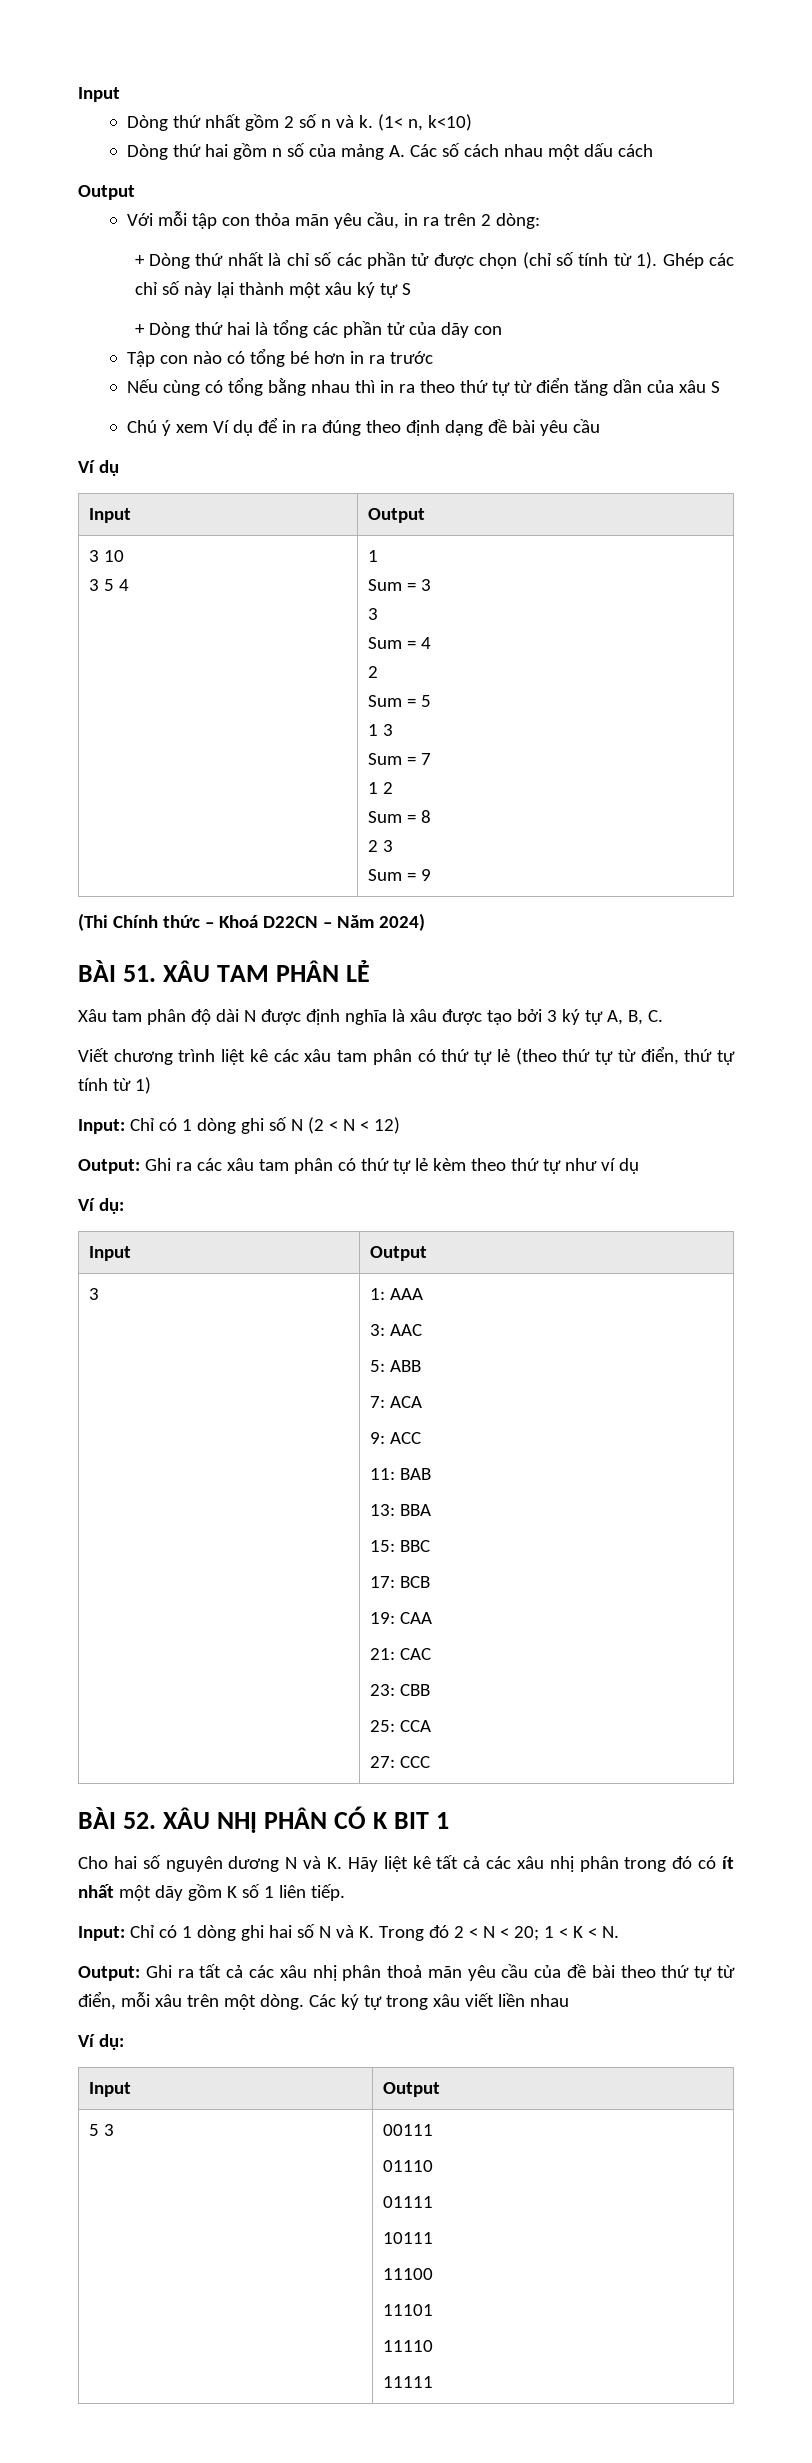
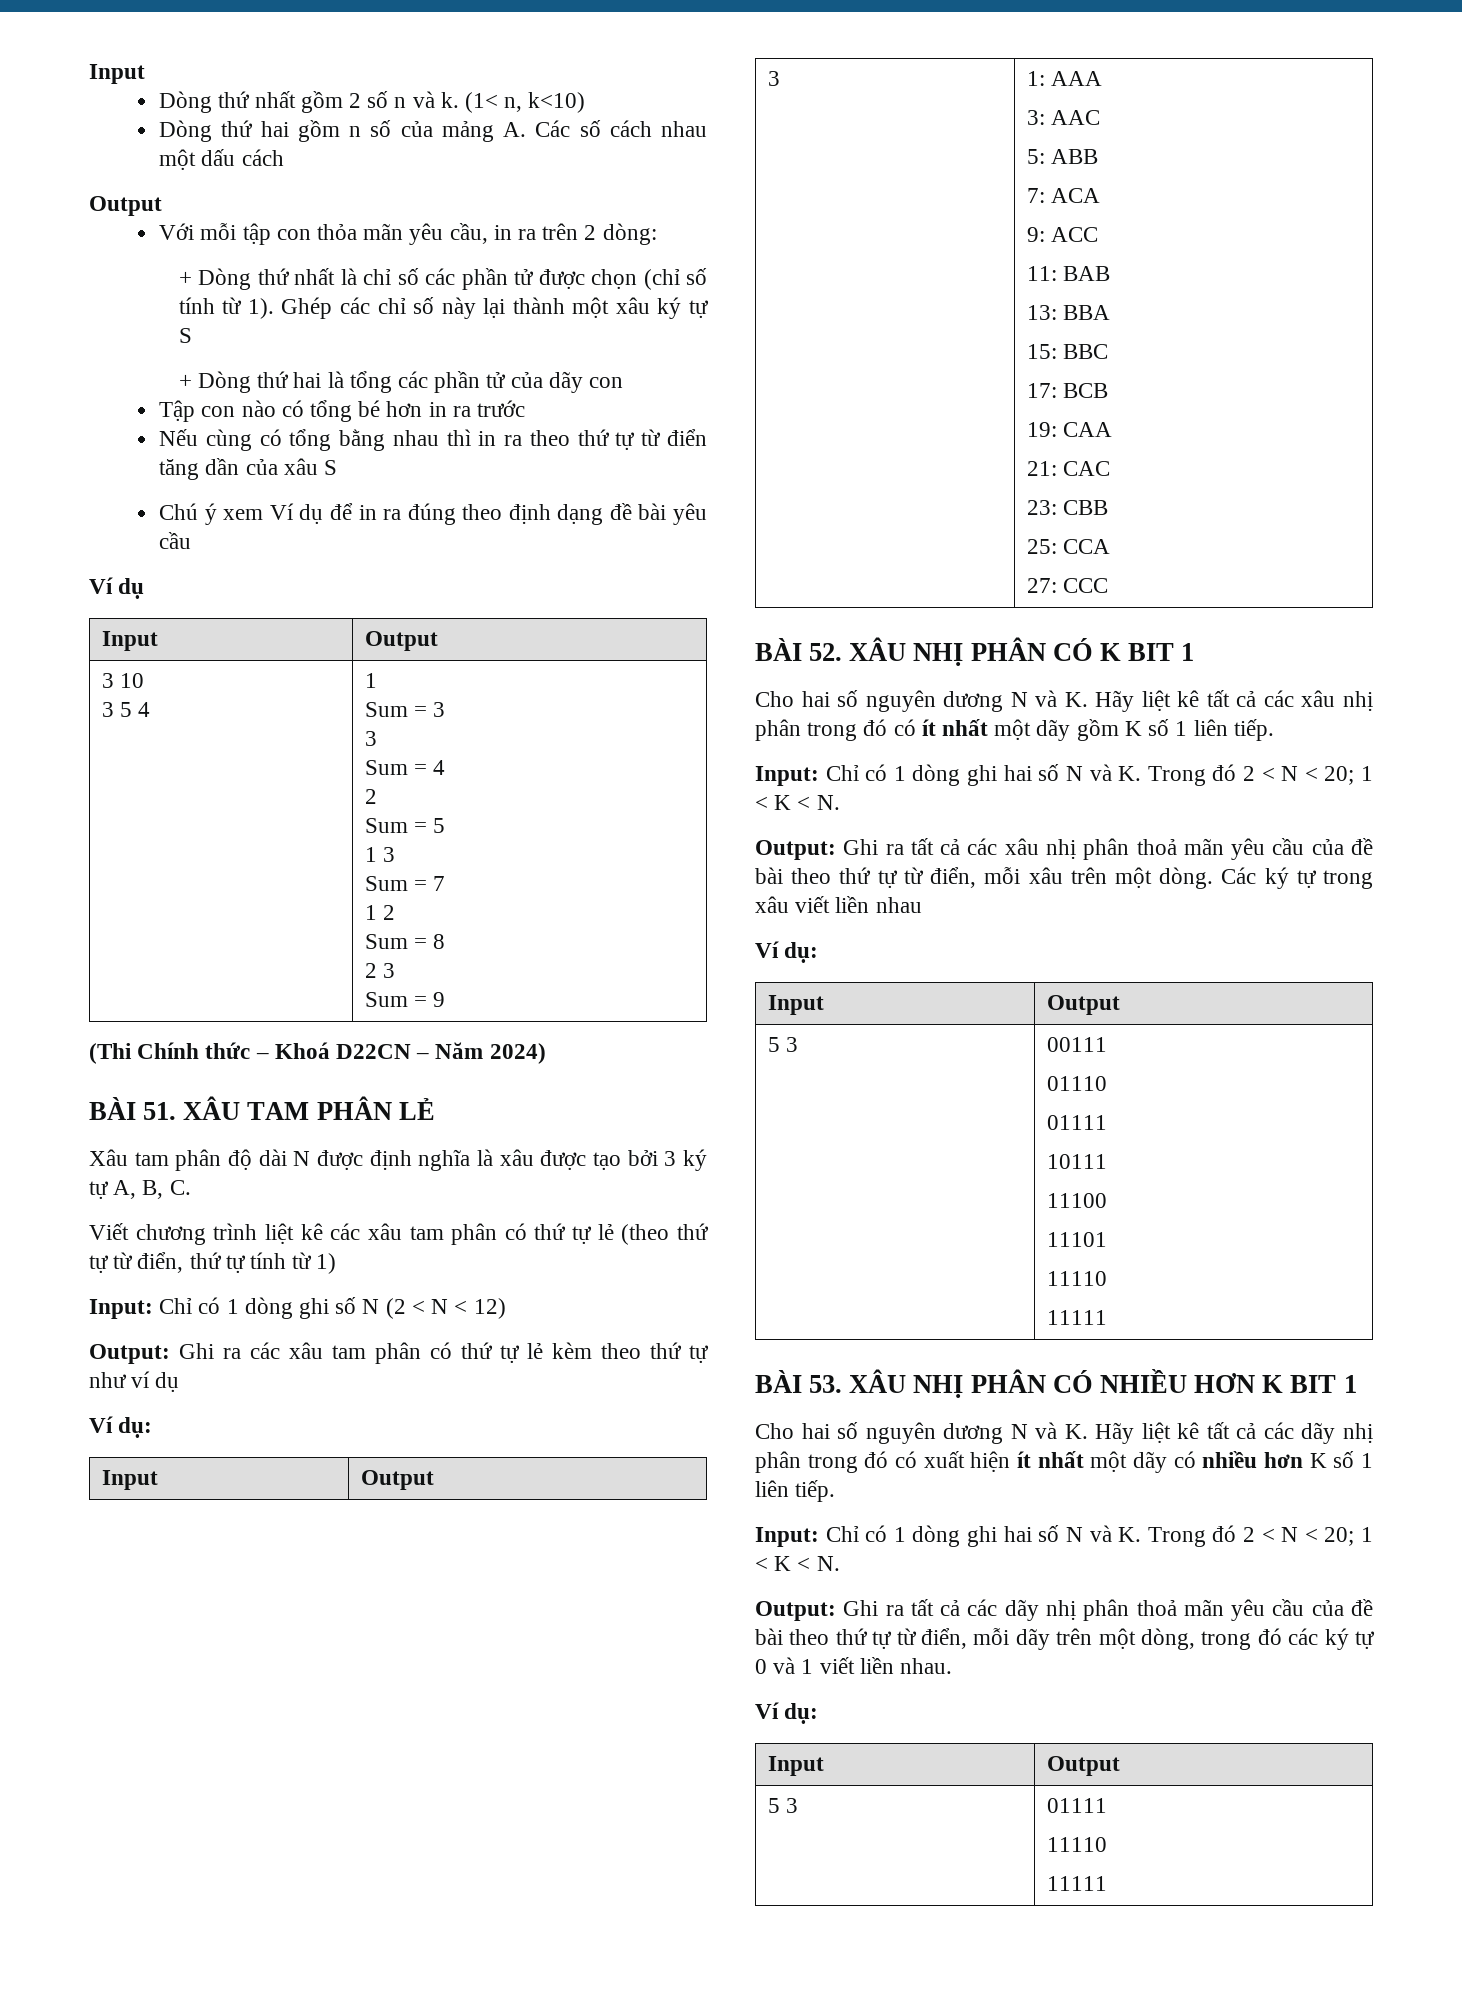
(434, 2382) none -> [755,1369,1357,1398] [755,1422,1373,1444] [755,1451,1373,1473] [755,1480,836,1502] [755,1525,1373,1547] [755,1556,840,1571] [755,1599,1373,1621] [755,1628,1375,1650] [755,1657,953,1674] [755,1702,819,1724] [767,1756,824,1776] [1046,1756,1120,1776] [767,1798,798,1813] [1046,1798,1107,1813] [1046,1837,1107,1852] [1046,1876,1107,1891] // BÀI 53. XÂU NHỊ PHÂN CÓ NHIỀU HƠN K BIT 1 // Cho hai số nguyên dương N và K. Hãy liệt kê tất cả các dãy nhị phân trong đó có xuất hiện ít nhất một dãy có nhiều hơn K số 1 liên tiếp. // Input: Chỉ có 1 dòng ghi hai số N và K. Trong đó 2 < N < 20; 1 < K < N. // Output: Ghi ra tất cả các dãy nhị phân thoả mãn yêu cầu của đề bài theo thứ tự từ điển, mỗi dãy trên một dòng, trong đó các ký tự 0 và 1 viết liền nhau. // Ví dụ: // Input | Output // 5 3 | 01111 // 11110 // 11111

